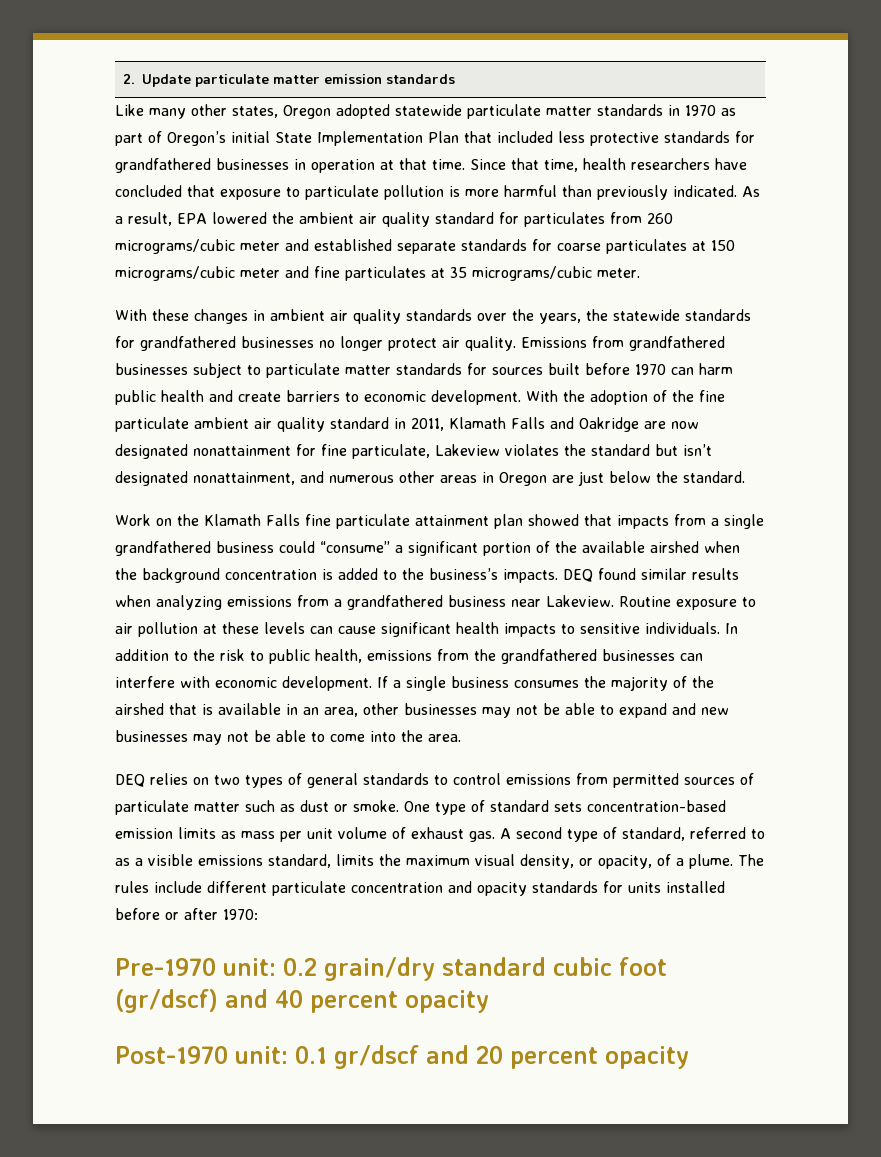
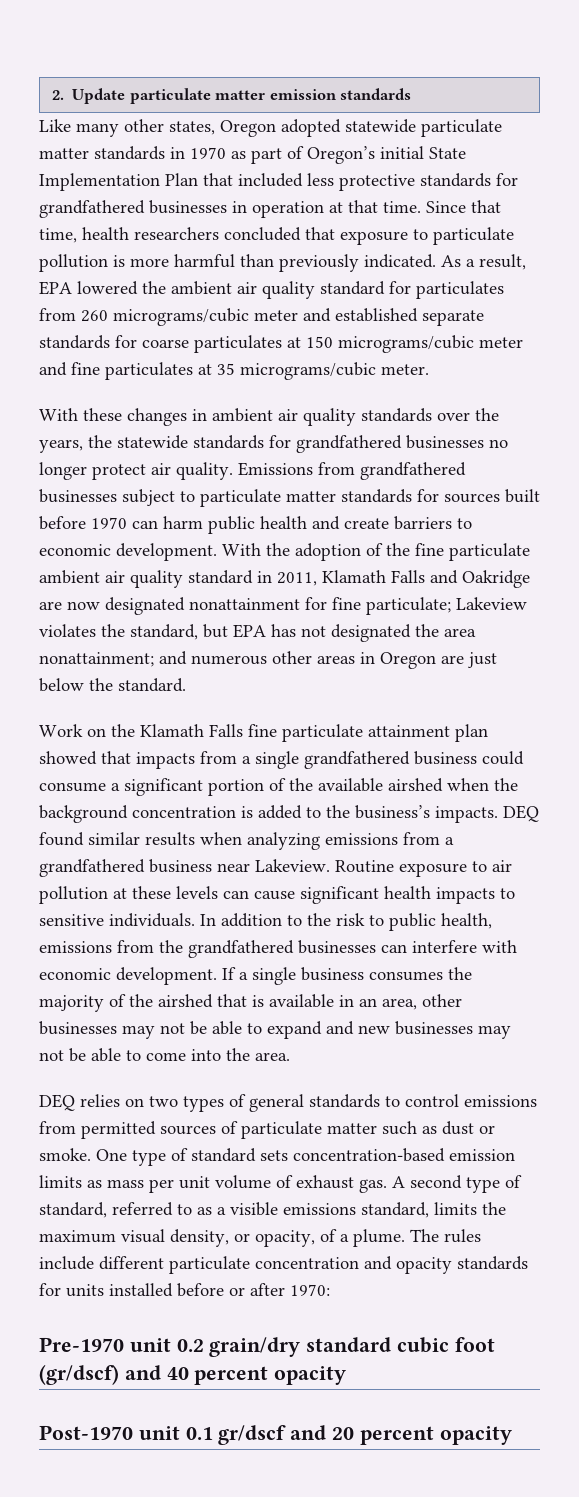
[715,158,747,170] have -> (219, 233) none
[352,444,430,459] particulate, -> [366,597,451,615] particulate;
[591,444,712,456] [115,471,295,486] standard but isn’t designated nonattainment, -> [130,624,476,642] [39,652,154,667] standard, but EPA has not designated the area nonattainment;
[320,541,390,553] “consume” -> [39,782,106,792] consume
[223,958,276,976] unit: -> [129,1338,171,1352] unit
[235,1046,288,1064] unit: -> [138,1426,180,1440] unit

